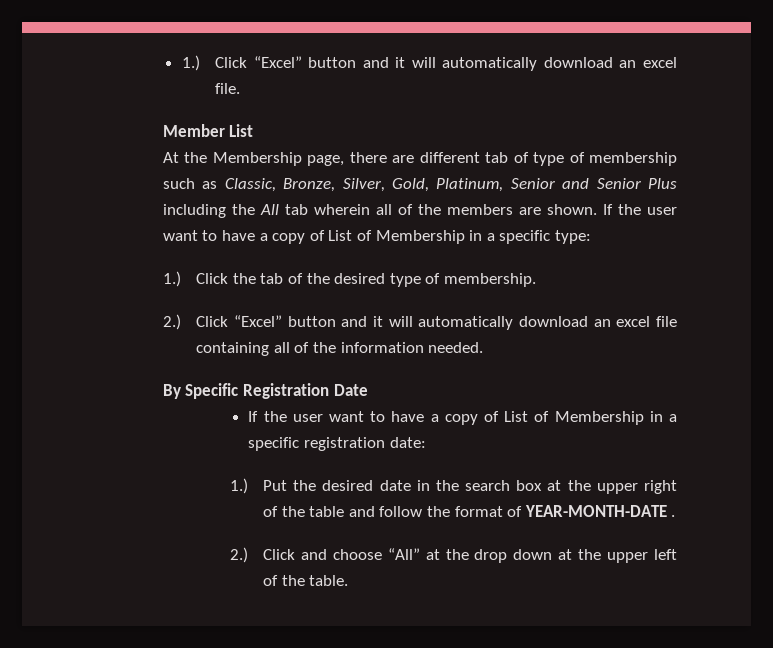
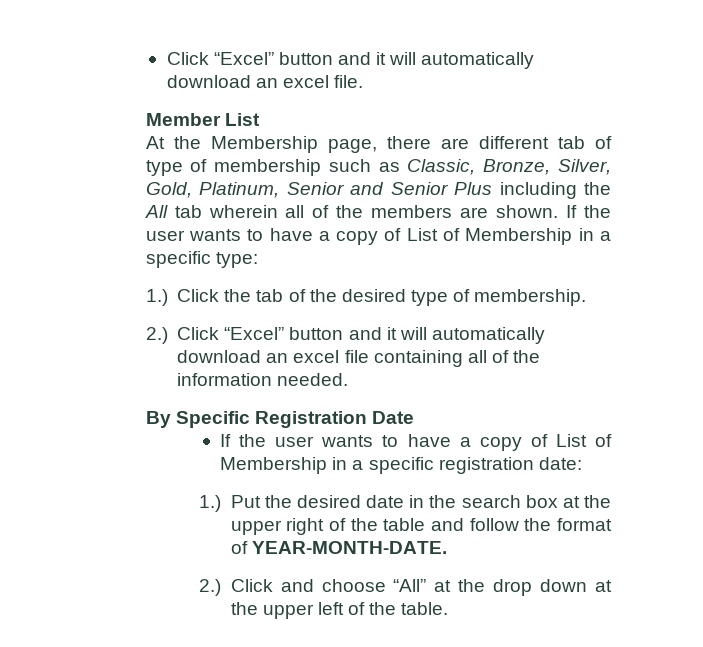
[181,55,200,71] 1.) -> (166, 58) none
[162,230,198,241] want -> [188,229,241,241] wants
[328,411,364,422] want -> [321,435,374,447] wants
[524,505,676,517] YEAR-MONTH-DATE . -> [251,541,447,554] YEAR-MONTH-DATE.

